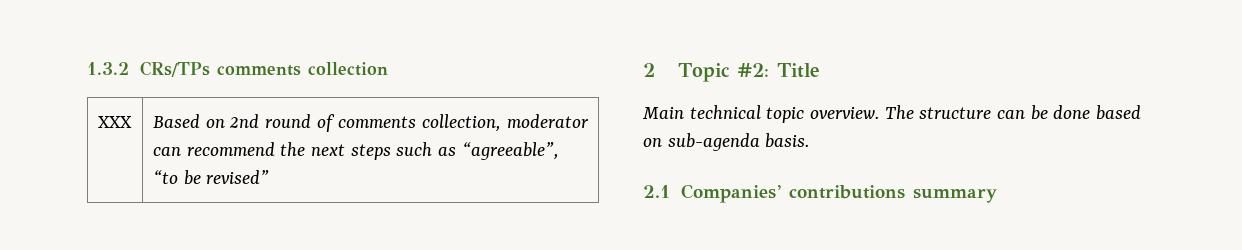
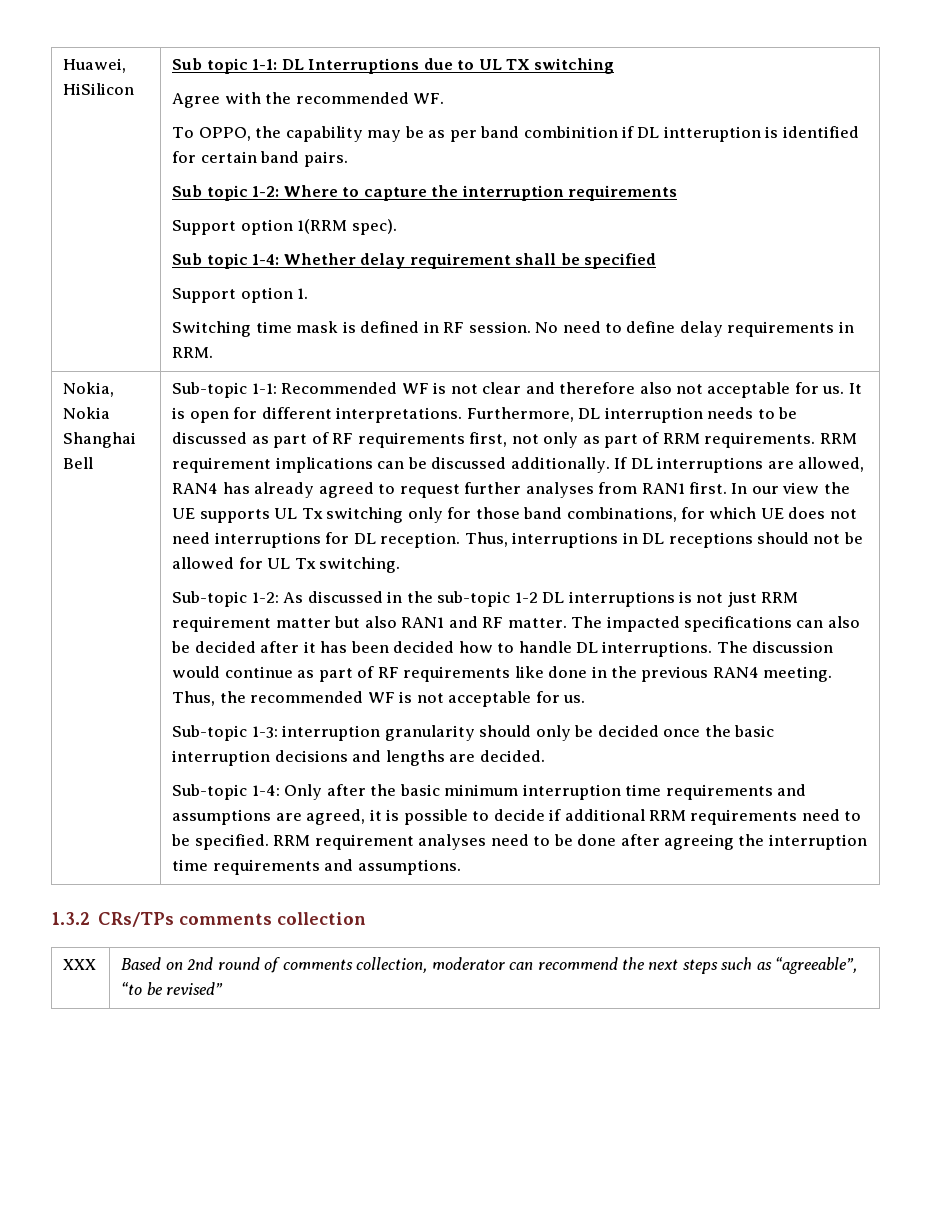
(87, 68) none -> [63,58,127,73] [63,83,135,95] [172,58,614,74] [172,92,445,108] [172,126,859,142] [172,151,348,167] [172,185,678,201] [172,219,397,235] [172,253,657,269] [172,287,309,303] [172,321,854,337] [172,347,214,358] [63,382,115,397] [63,407,111,419] [63,432,137,448] [63,457,94,469] [172,382,862,398] [172,407,798,423] [172,432,857,448] [172,457,865,473] [172,482,850,498] [172,507,857,523] [172,532,863,548] [172,557,401,573] [172,591,799,607] [172,616,860,632] [171,641,834,657] [172,666,833,682] [172,691,586,707] [172,725,775,741] [172,750,545,766] [172,784,807,800] [172,809,862,825] [171,834,867,850] [172,859,461,875] Huawei, HiSilicon | Sub topic 1-1: DL Interruptions due to UL TX switching // Agree with the recommended WF. // To OPPO, the capability may be as per band combinition if DL intteruption is identified for certain band pairs. // Sub topic 1-2: Where to capture the interruption requirements // Support option 1(RRM spec). // Sub topic 1-4: Whether delay requirement shall be specified // Support option 1. // Switching time mask is defined in RF session. No need to define delay requirements in RRM. // Nokia, Nokia Shanghai Bell | Sub-topic 1-1: Recommended WF is not clear and therefore also not acceptable for us. It is open for different interpretations. Furthermore, DL interruption needs to be discussed as part of RF requirements first, not only as part of RRM requirements. RRM requirement implications can be discussed additionally. If DL interruptions are allowed, RAN4 has already agreed to request further analyses from RAN1 first. In our view the UE supports UL Tx switching only for those band combinations, for which UE does not need interruptions for DL reception. Thus, interruptions in DL receptions should not be allowed for UL Tx switching. // Sub-topic 1-2: As discussed in the sub-topic 1-2 DL interruptions is not just RRM requirement matter but also RAN1 and RF matter. The impacted specifications can also be decided after it has been decided how to handle DL interruptions. The discussion would continue as part of RF requirements like done in the previous RAN4 meeting. Thus, the recommended WF is not acceptable for us. // Sub-topic 1-3: interruption granularity should only be decided once the basic interruption decisions and lengths are decided. // Sub-topic 1-4: Only after the basic minimum interruption time requirements and assumptions are agreed, it is possible to decide if additional RRM requirements need to be specified. RRM requirement analyses need to be done after agreeing the interruption time requirements and assumptions. //
[643,63,821,82] [642,105,1142,123] [643,133,810,151] [643,184,997,203] // 2 Topic #2: Title // Main technical topic overview. The structure can be done based on sub-agenda basis. // 2.1 Companies’ contributions summary -> (224, 988) none

